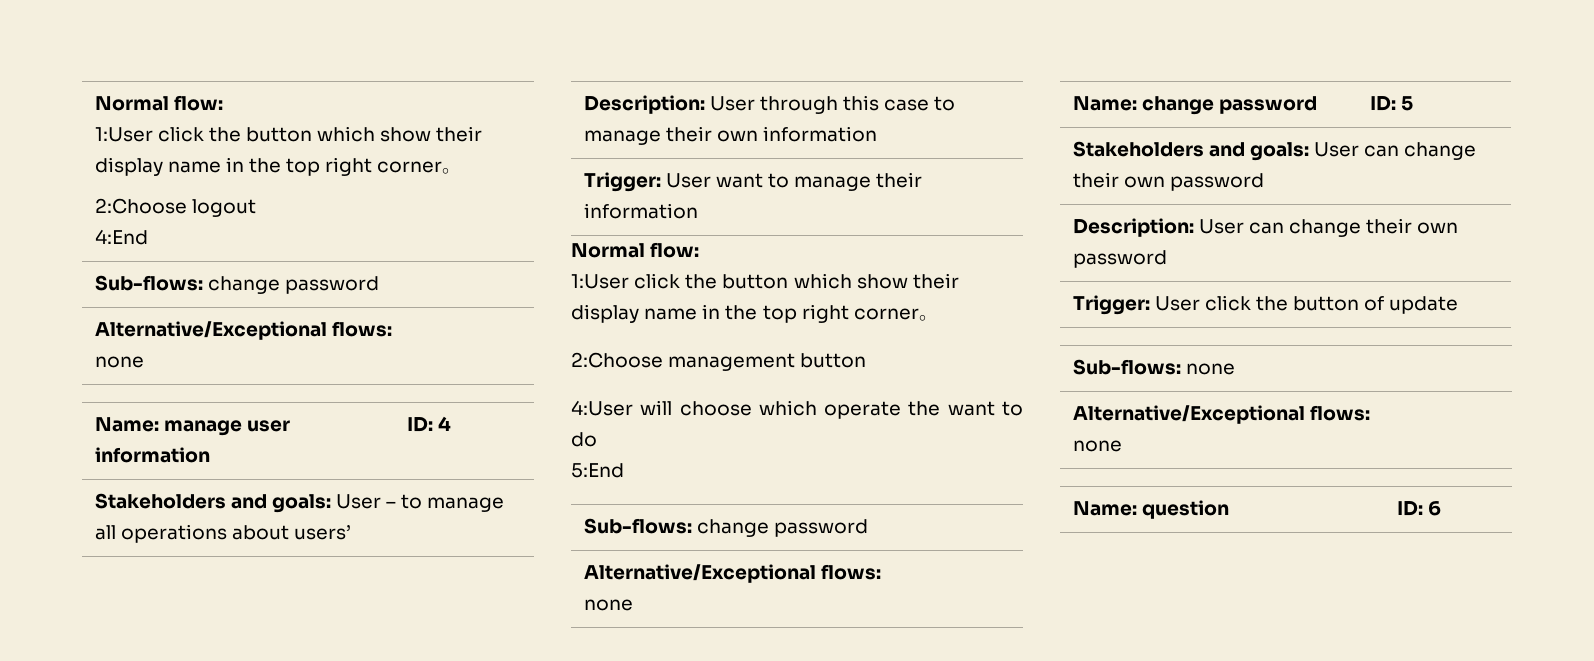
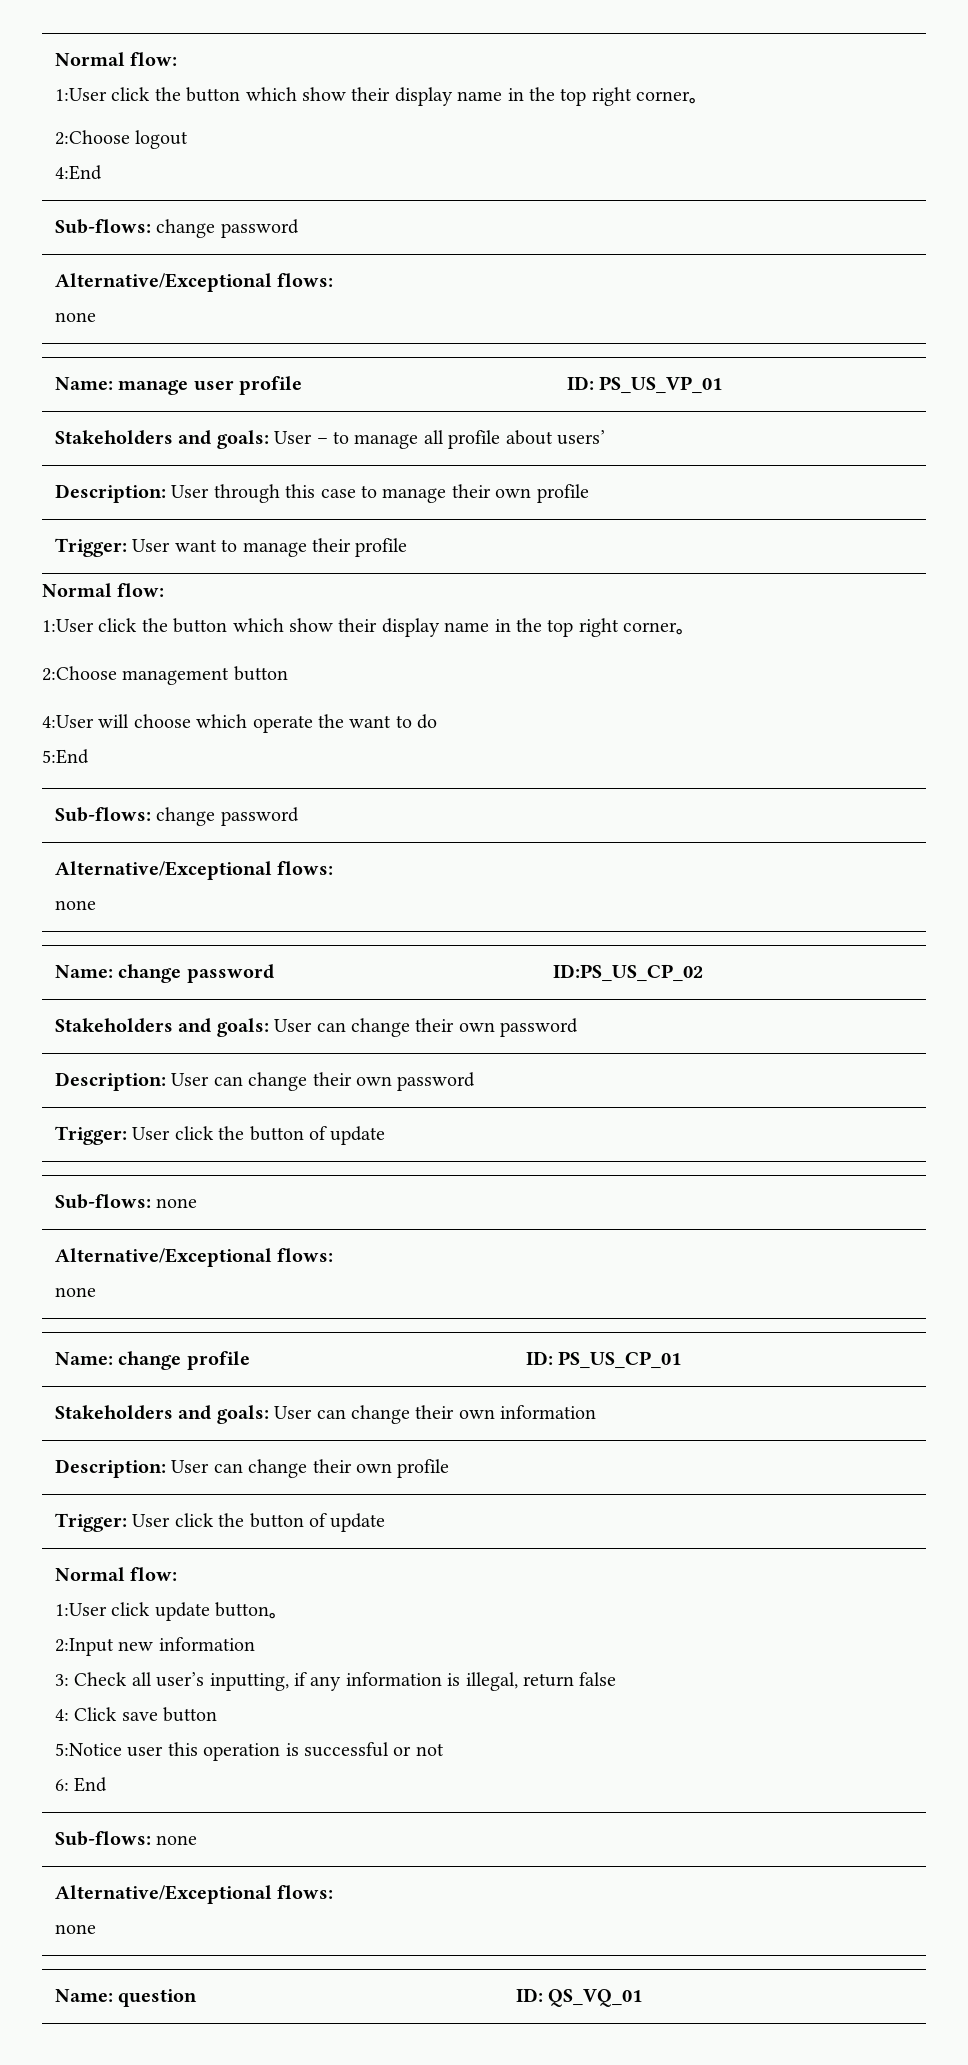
[94,447,210,463] [406,416,451,432] information | ID: 4 -> [239,376,303,395] [567,376,723,394] profile | ID: PS_US_VP_01
[120,524,227,543] operations -> [448,430,501,449] profile
[763,126,878,142] information -> [536,484,589,503] profile
[583,203,698,219] information -> [355,538,408,557] profile
[1369,96,1413,111] ID: 5 -> [553,964,704,982] ID:PS_US_CP_02
(1122, 446) none -> [55,1351,250,1370] [526,1351,682,1369] [55,1405,597,1424] [55,1459,450,1478] [55,1513,386,1532] [55,1567,178,1581] [55,1602,290,1621] [55,1637,255,1656] [55,1672,617,1691] [55,1707,218,1722] [55,1742,444,1761] [55,1777,108,1792] [55,1831,198,1846] [55,1885,334,1904] [55,1924,97,1934] // Name: change profile | ID: PS_US_CP_01 // Stakeholders and goals: User can change their own information // Description: User can change their own profile // Trigger: User click the button of update // Normal flow: // 1:User click update button。 // 2:Input new information // 3: Check all user’s inputting, if any information is illegal, return false // 4: Click save button // 5:Notice user this operation is successful or not // 6: End // Sub-flows: none // Alternative/Exceptional flows: // none
[1427,501,1441,516] 6 -> [548,1989,643,2007] QS_VQ_01

